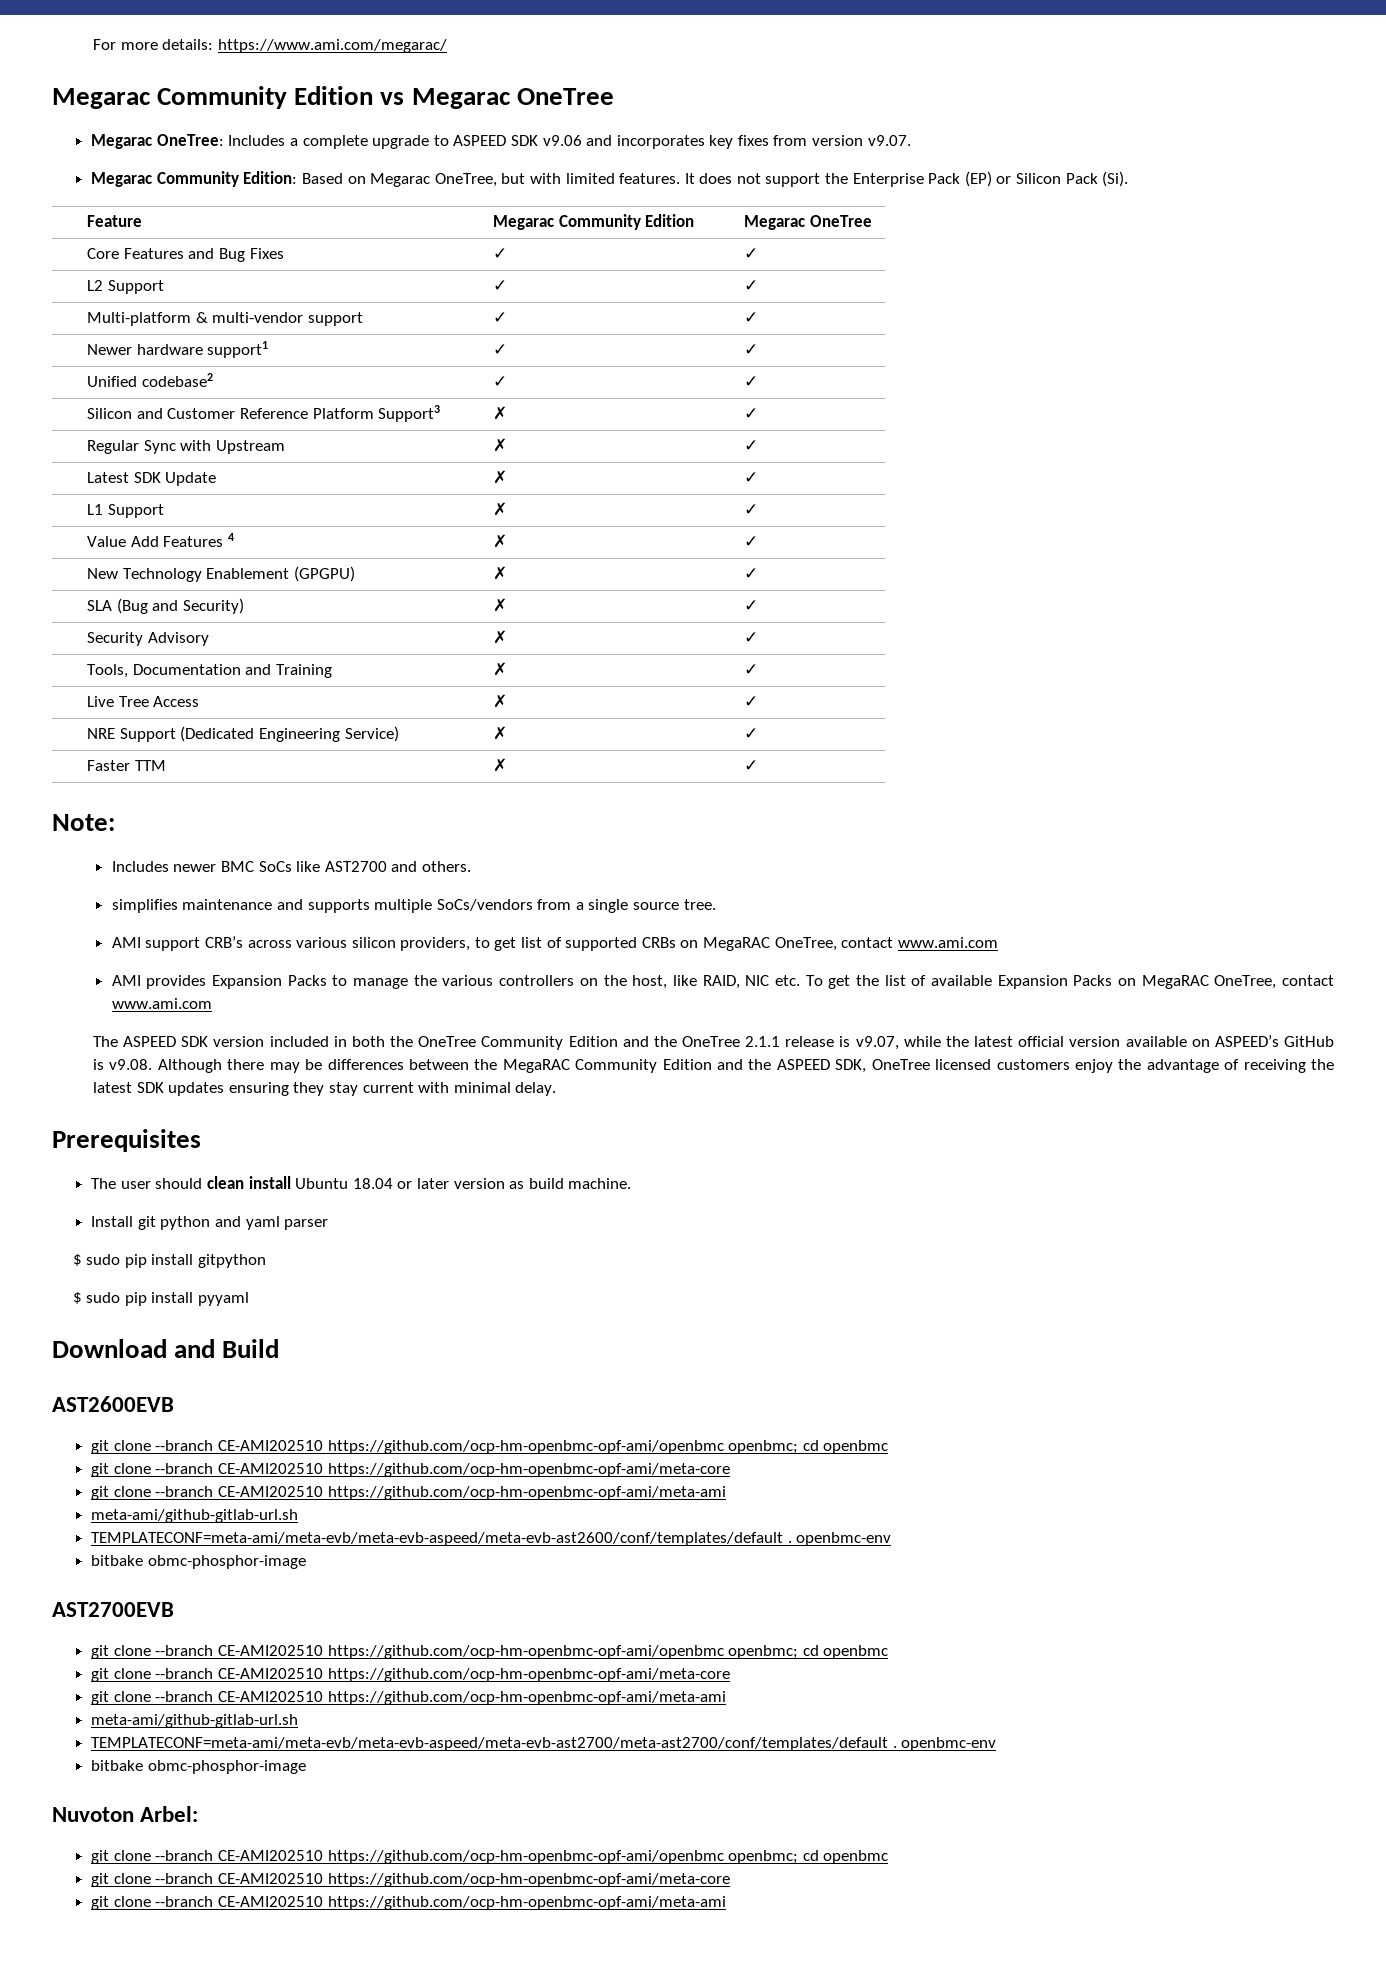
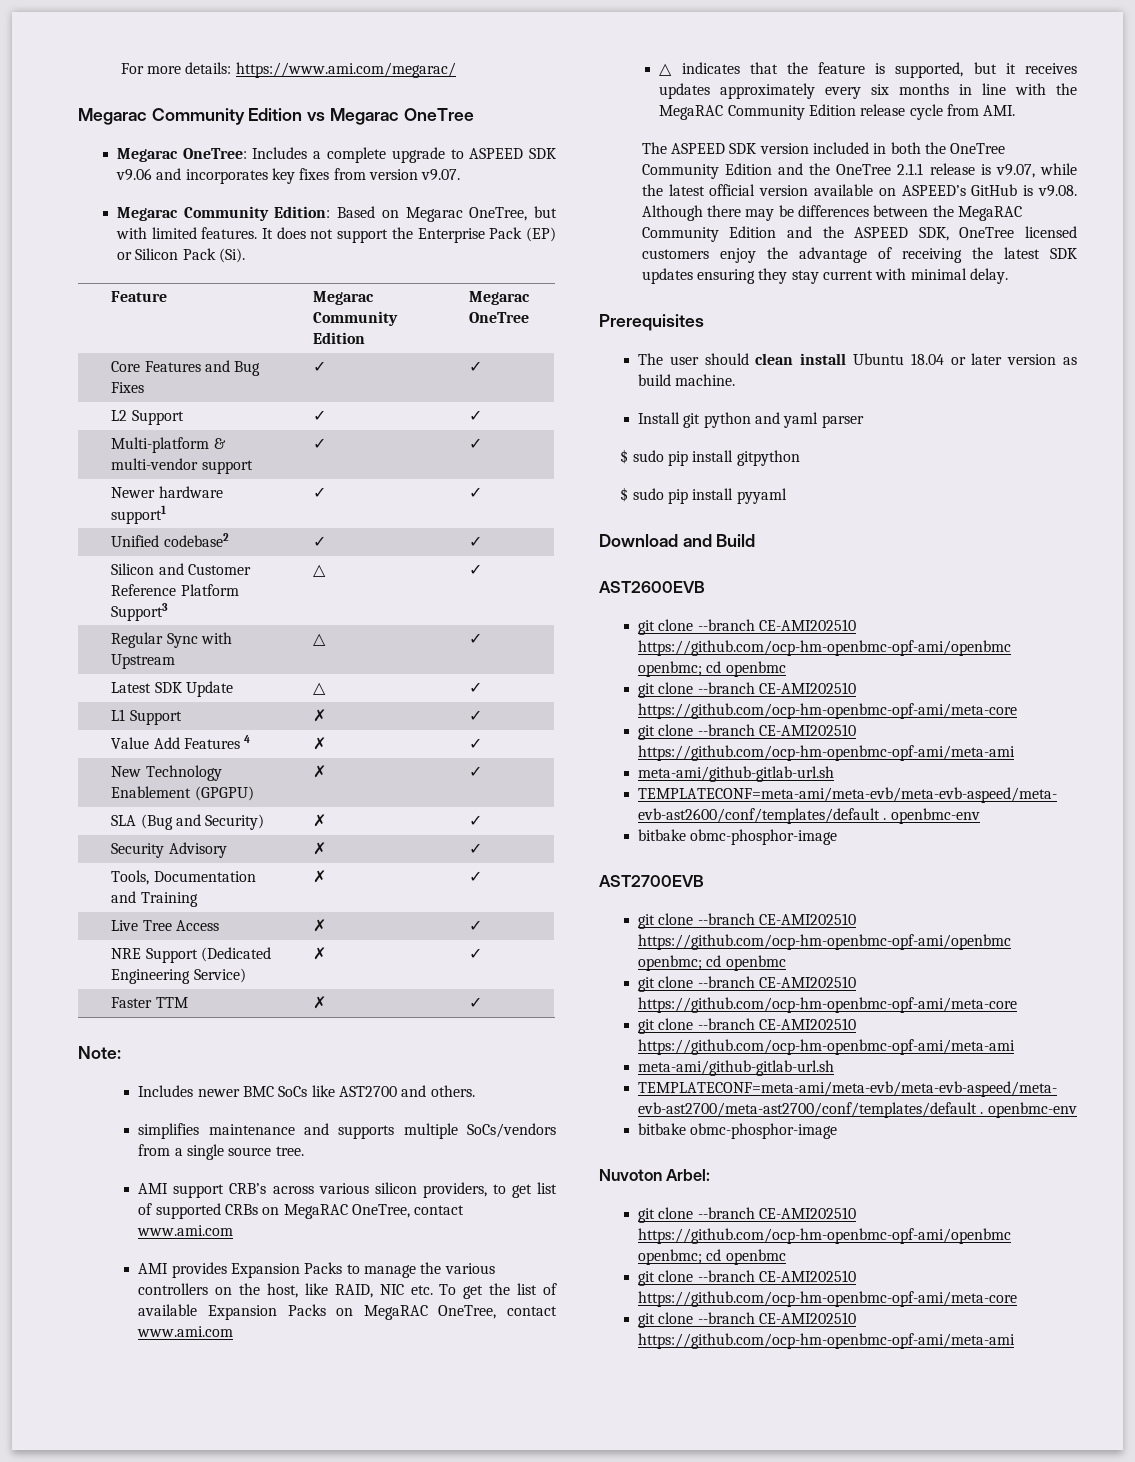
[493,406,508,420] ✗ -> [313,564,327,577] △
[493,438,508,452] ✗ -> [313,633,327,646] △
[493,470,508,484] ✗ -> [313,682,327,695] △
(212, 1003) none -> [659,62,1077,78] [659,83,1077,99] [659,104,1016,120] // △ indicates that the feature is supported, but it receives updates approximately every six months in line with the MegaRAC Community Edition release cycle from AMI.

